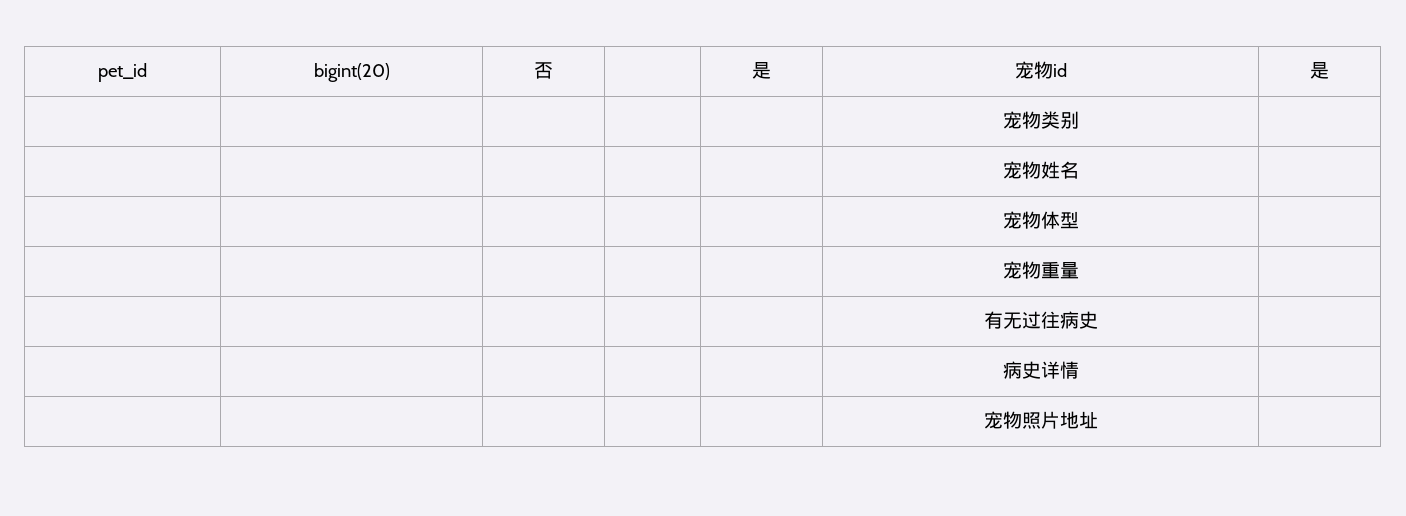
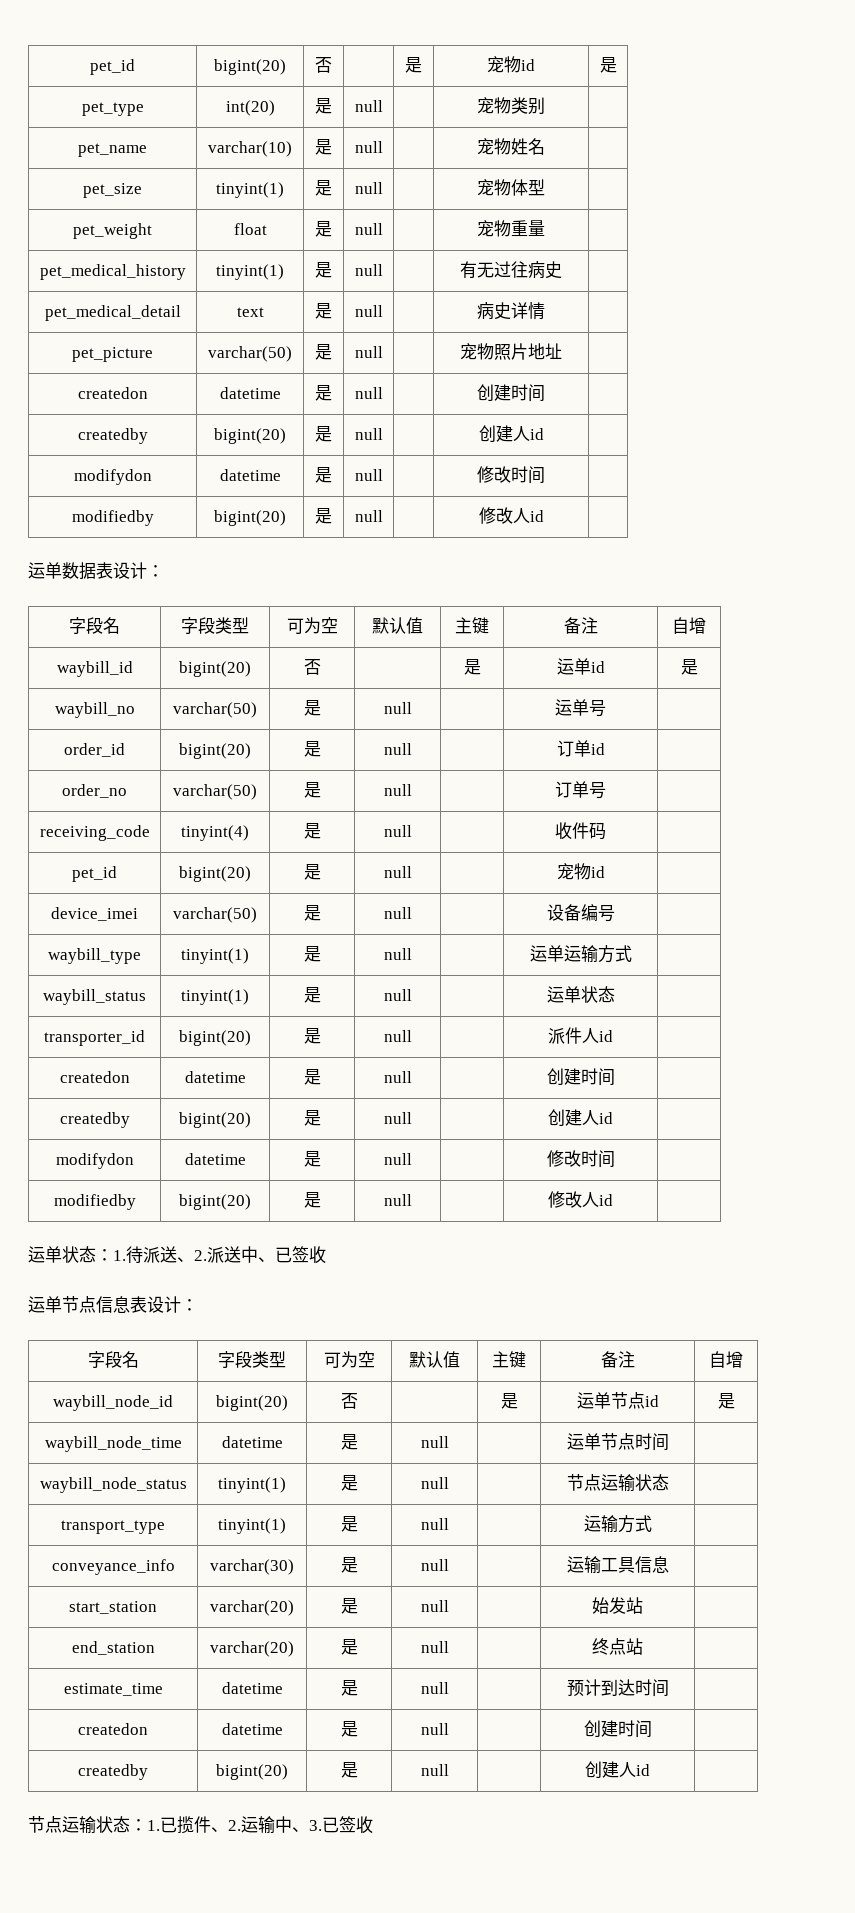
(1329, 70) | | | -> [81,102,144,116] [225,100,275,116] [315,98,332,114] [354,100,383,112] pet_type | int(20) | 是 | null
(1079, 120) | | | -> [78,143,147,157] [208,141,292,157] [315,139,332,155] [354,141,383,153] pet_name | varchar(10) | 是 | null
(1079, 170) | | | -> [83,183,142,198] [216,182,284,198] [315,180,332,196] [354,182,383,194] pet_size | tinyint(1) | 是 | null
(1079, 220) | | | -> [73,223,152,239] [233,223,267,235] [315,221,332,237] [354,223,383,235] pet_weight | float | 是 | null
(1079, 270) | | | -> [39,264,186,280] [216,264,284,280] [315,262,332,278] [354,264,383,276] pet_medical_history | tinyint(1) | 是 | null
(1098, 320) | | | -> [44,305,181,321] [236,307,264,317] [315,303,332,319] [354,305,383,317] pet_medical_detail | text | 是 | null
(1079, 370) | | | -> [72,347,153,362] [208,346,292,362] [315,344,332,360] [354,346,383,358] pet_picture | varchar(50) | 是 | null
(1098, 420) none -> [77,387,148,399] [219,387,281,399] [315,385,332,401] [354,387,383,399] [477,384,545,402] [77,428,148,444] [214,428,286,444] [315,426,332,442] [354,428,383,440] [478,425,544,443] [73,469,152,485] [219,469,281,481] [315,467,332,483] [354,469,383,481] [477,466,545,484] [71,510,154,526] [214,510,286,526] [315,508,332,524] [354,510,383,522] [478,507,544,524] [28,562,164,580] [69,617,120,634] [181,617,249,634] [286,617,338,634] [372,617,423,634] [455,617,489,634] [563,617,598,634] [672,617,706,634] [56,661,133,677] [179,661,251,677] [303,659,321,675] [463,659,481,675] [556,658,605,675] [680,659,698,675] [54,702,135,718] [173,702,257,718] [303,700,321,716] [383,702,412,714] [555,699,606,717] [64,743,125,757] [179,743,251,759] [303,741,321,757] [383,743,412,755] [556,740,605,757] [62,784,127,798] [173,784,257,800] [303,782,321,798] [383,784,412,796] [555,781,606,799] [39,825,150,841] [181,825,249,841] [303,823,321,839] [383,825,412,837] [555,822,606,840] [72,866,117,882] [179,866,251,882] [303,864,321,880] [383,866,412,878] [556,863,605,880] [51,907,138,921] [173,907,257,923] [303,905,321,921] [383,907,412,919] [546,904,615,922] [48,948,141,964] [181,948,249,964] [303,946,321,962] [383,948,412,960] [529,945,632,963] [43,989,146,1005] [181,989,249,1005] [303,987,321,1003] [383,989,412,1001] [546,986,615,1003] [44,1030,145,1046] [179,1030,251,1046] [303,1028,321,1044] [383,1030,412,1042] [548,1027,613,1044] [59,1071,130,1083] [184,1071,246,1083] [303,1069,321,1085] [383,1071,412,1083] [546,1068,615,1086] [59,1112,130,1128] [179,1112,251,1128] [303,1110,321,1126] [383,1112,412,1124] [548,1109,613,1127] [55,1153,134,1169] [184,1153,246,1165] [303,1151,321,1167] [383,1153,412,1165] [546,1150,615,1168] [53,1194,136,1210] [179,1194,251,1210] [303,1192,321,1208] [383,1194,412,1206] [548,1191,613,1208] [28,1246,326,1264] [28,1296,198,1313] [87,1351,139,1368] [218,1351,286,1368] [323,1351,375,1368] [409,1351,460,1368] [492,1351,526,1368] [600,1351,635,1368] [709,1351,743,1368] [53,1395,173,1411] [216,1395,288,1411] [340,1393,358,1409] [500,1393,518,1409] [576,1392,659,1409] [717,1393,735,1409] [44,1436,182,1452] [221,1436,283,1448] [340,1434,358,1450] [420,1436,449,1448] [566,1433,669,1451] [39,1477,187,1493] [218,1477,286,1493] [340,1475,358,1491] [420,1477,449,1489] [566,1474,669,1492] [61,1520,165,1534] [218,1518,286,1534] [340,1516,358,1532] [420,1518,449,1530] [583,1515,652,1533] [51,1559,175,1575] [210,1559,294,1575] [340,1557,358,1573] [420,1559,449,1571] [566,1556,669,1574] [69,1601,157,1614] [210,1600,294,1616] [340,1598,358,1614] [420,1600,449,1612] [592,1597,643,1614] [71,1641,155,1655] [210,1641,294,1657] [340,1639,358,1655] [420,1641,449,1653] [592,1638,643,1655] [63,1683,163,1696] [221,1682,283,1694] [340,1680,358,1696] [420,1682,449,1694] [566,1679,669,1697] [78,1723,148,1735] [221,1723,283,1735] [340,1721,358,1737] [420,1723,449,1735] [583,1720,652,1738] [78,1764,148,1780] [216,1764,288,1780] [340,1762,358,1778] [420,1764,449,1776] [585,1761,650,1779] [28,1816,373,1834] // createdon | datetime | 是 | null | | 创建时间 | // createdby | bigint(20) | 是 | null | | 创建人id | // modifydon | datetime | 是 | null | | 修改时间 | // modifiedby | bigint(20) | 是 | null | | 修改人id | // 运单数据表设计： // 字段名 | 字段类型 | 可为空 | 默认值 | 主键 | 备注 | 自增 // waybill_id | bigint(20) | 否 | | 是 | 运单id | 是 // waybill_no | varchar(50) | 是 | null | | 运单号 | // order_id | bigint(20) | 是 | null | | 订单id | // order_no | varchar(50) | 是 | null | | 订单号 | // receiving_code | tinyint(4) | 是 | null | | 收件码 | // pet_id | bigint(20) | 是 | null | | 宠物id | // device_imei | varchar(50) | 是 | null | | 设备编号 | // waybill_type | tinyint(1) | 是 | null | | 运单运输方式 | // waybill_status | tinyint(1) | 是 | null | | 运单状态 | // transporter_id | bigint(20) | 是 | null | | 派件人id | // createdon | datetime | 是 | null | | 创建时间 | // createdby | bigint(20) | 是 | null | | 创建人id | // modifydon | datetime | 是 | null | | 修改时间 | // modifiedby | bigint(20) | 是 | null | | 修改人id | // 运单状态：1.待派送、2.派送中、已签收 // 运单节点信息表设计： // 字段名 | 字段类型 | 可为空 | 默认值 | 主键 | 备注 | 自增 // waybill_node_id | bigint(20) | 否 | | 是 | 运单节点id | 是 // waybill_node_time | datetime | 是 | null | | 运单节点时间 | // waybill_node_status | tinyint(1) | 是 | null | | 节点运输状态 | // transport_type | tinyint(1) | 是 | null | | 运输方式 | // conveyance_info | varchar(30) | 是 | null | | 运输工具信息 | // start_station | varchar(20) | 是 | null | | 始发站 | // end_station | varchar(20) | 是 | null | | 终点站 | // estimate_time | datetime | 是 | null | | 预计到达时间 | // createdon | datetime | 是 | null | | 创建时间 | // createdby | bigint(20) | 是 | null | | 创建人id | // 节点运输状态：1.已揽件、2.运输中、3.已签收

